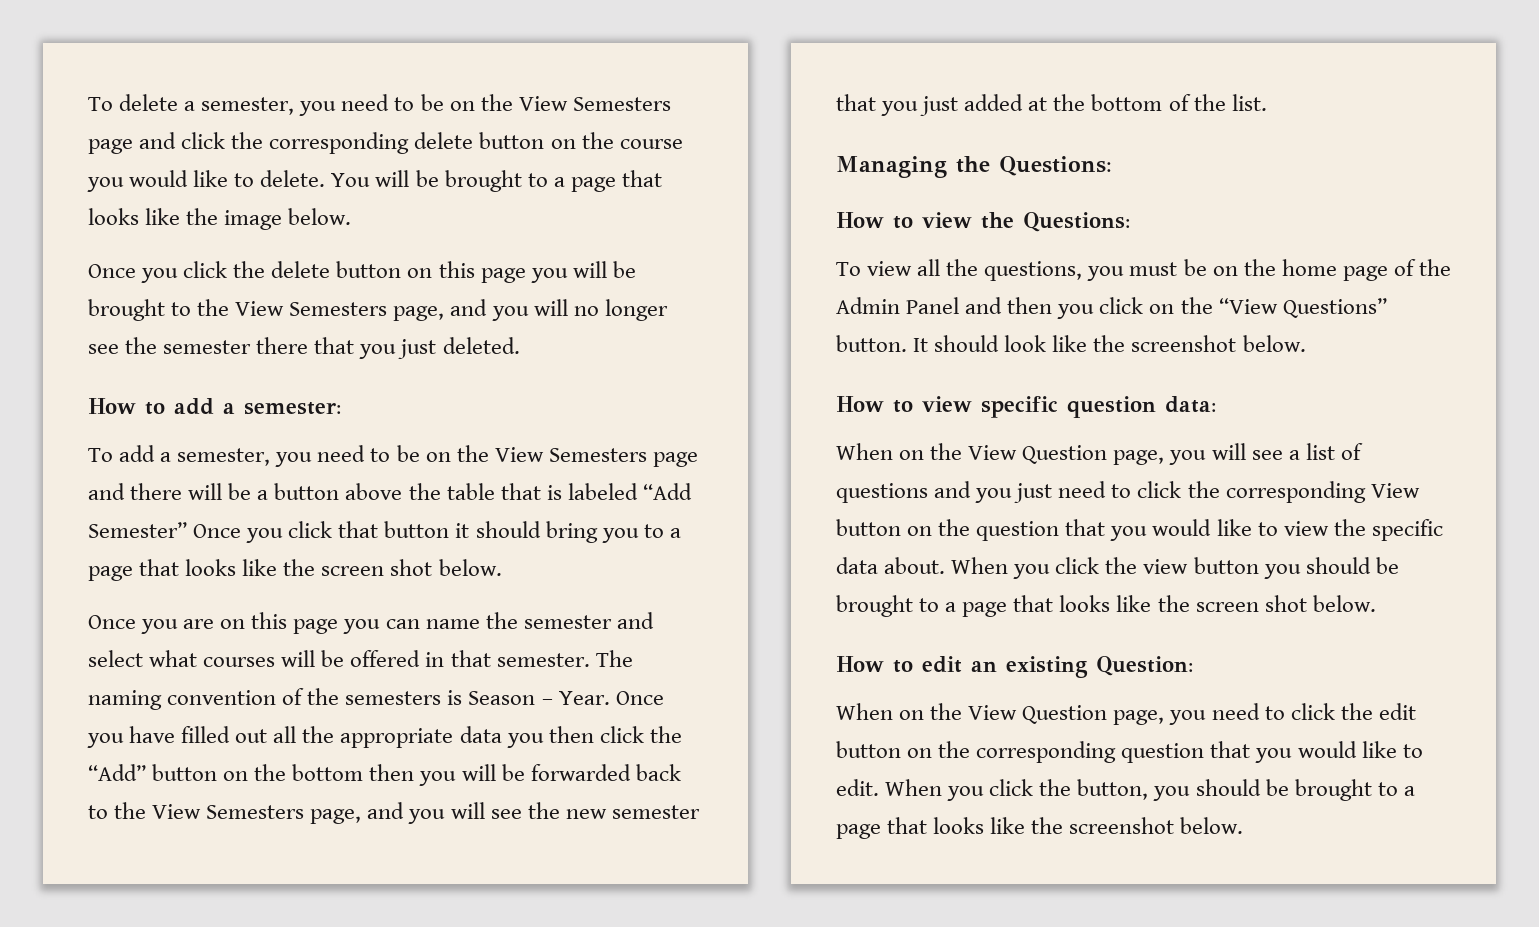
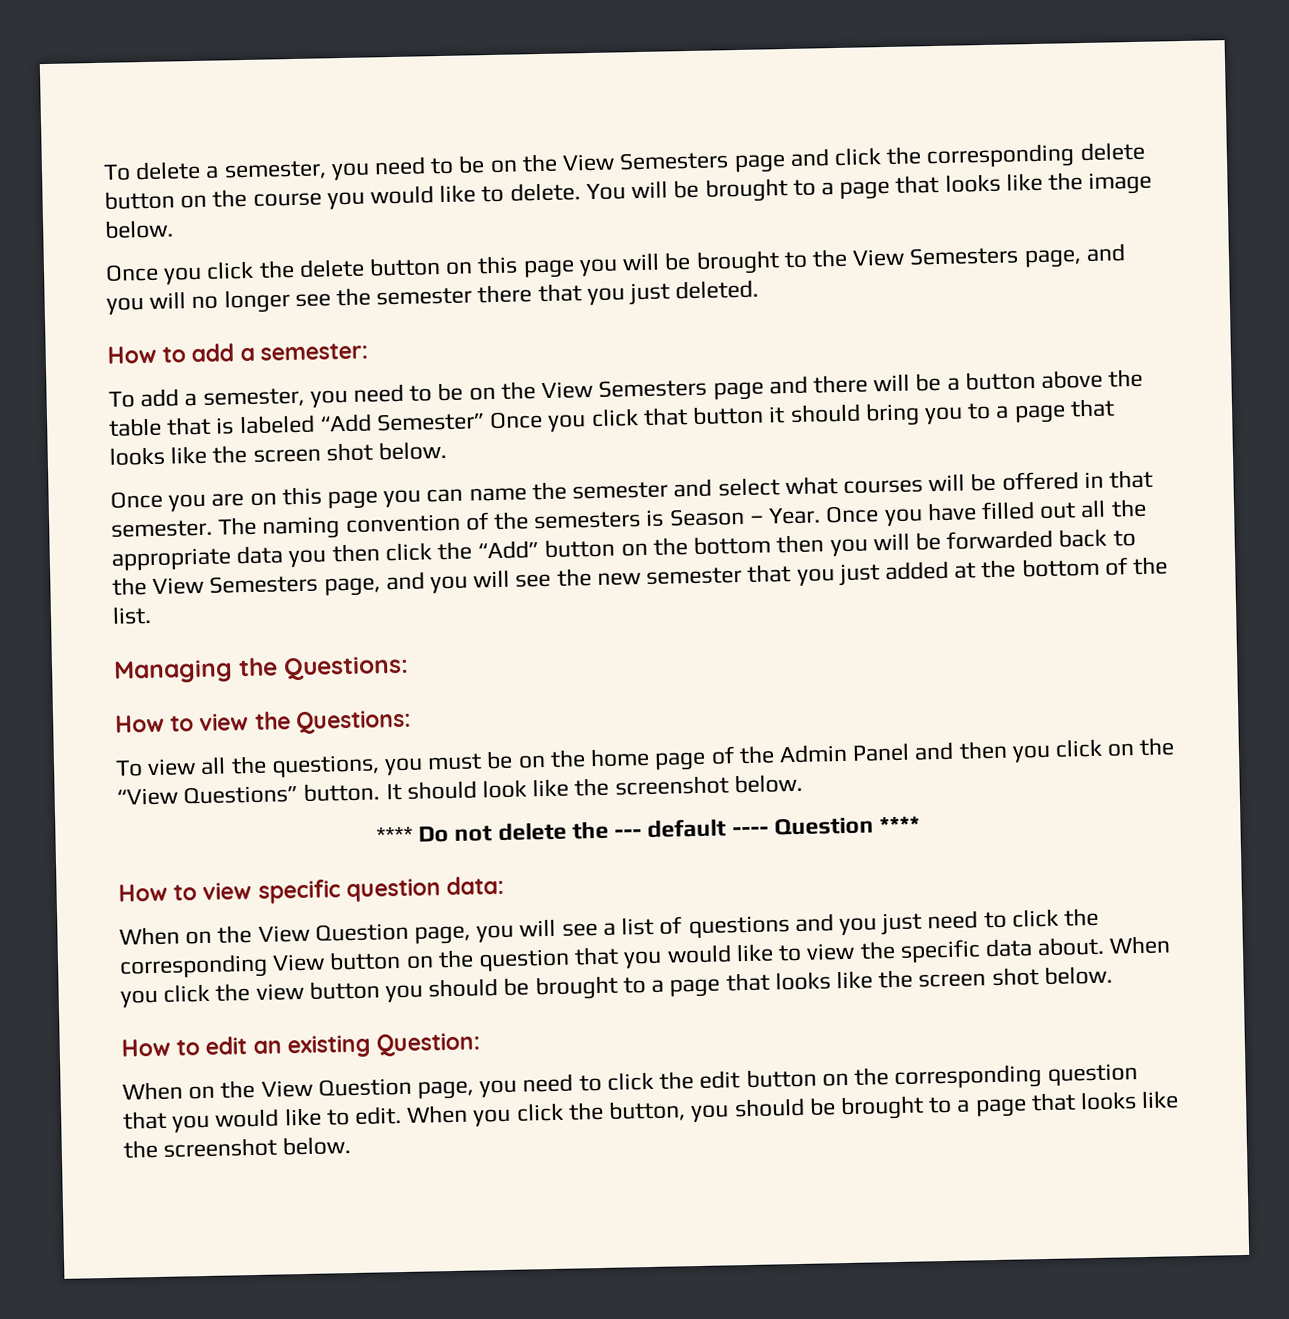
(1306, 343) none -> [376,816,920,843] // **** Do not delete the --- default ---- Question ****

